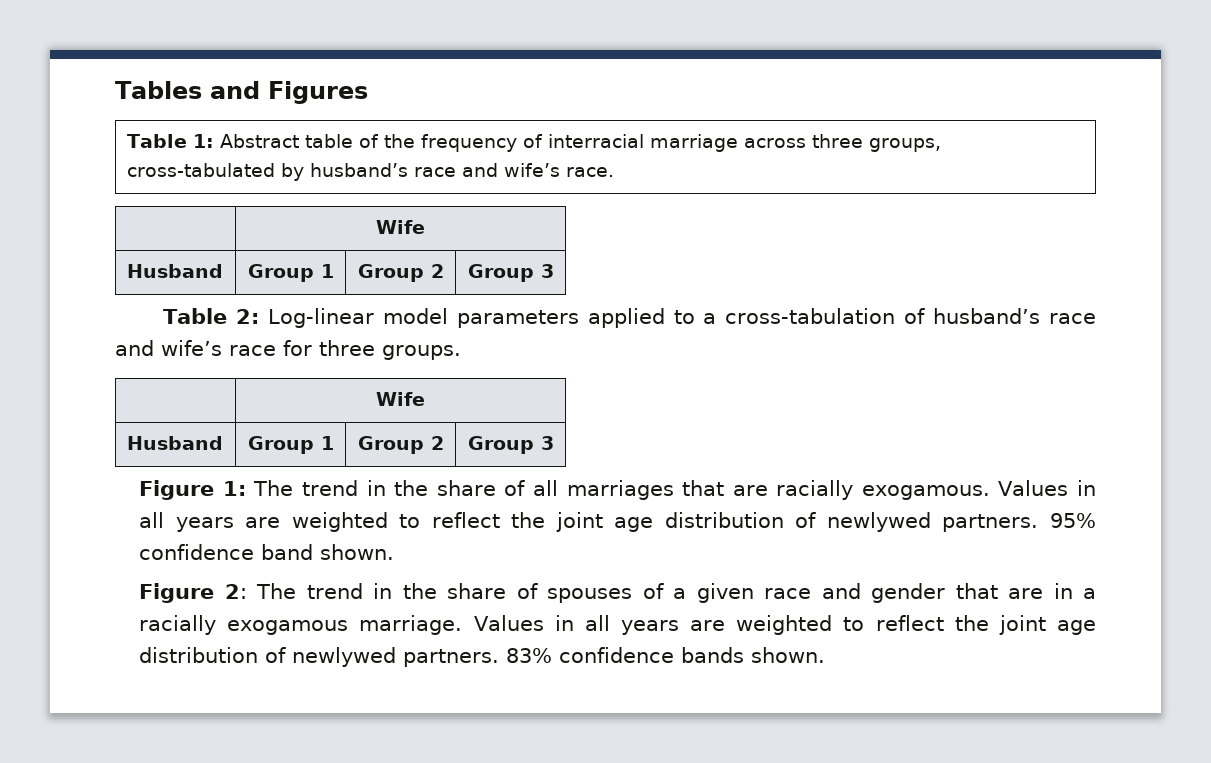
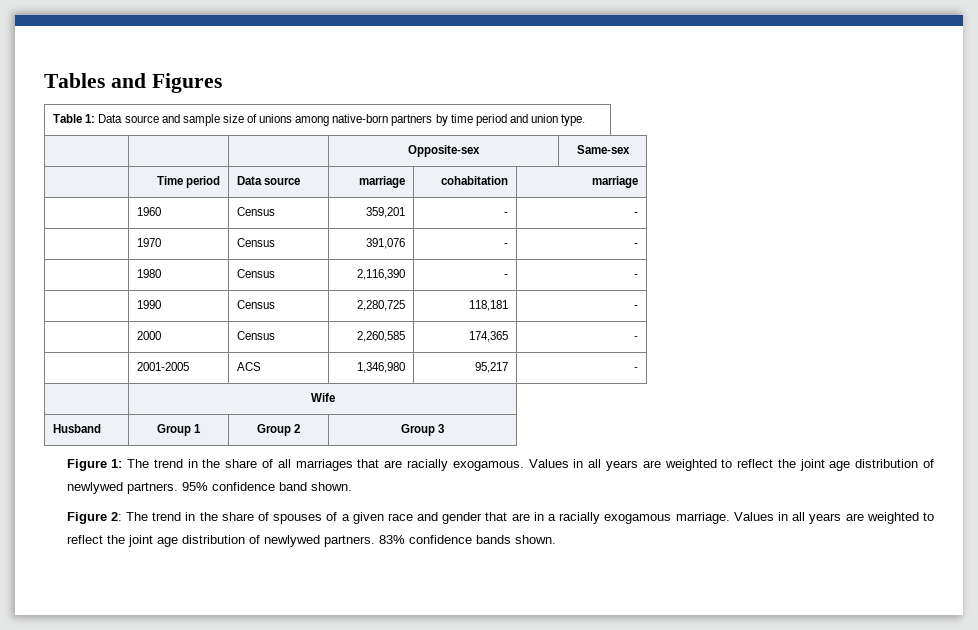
[219,134,941,152] [126,163,614,181] [376,220,425,234] [126,264,223,278] [247,264,334,282] [357,264,444,282] [467,264,554,282] [163,308,1096,328] [115,340,461,360] Abstract table of the frequency of interracial marriage across three groups, cross-tabulated by husband’s race and wife’s race. // | Wife // Husband | Group 1 | Group 2 | Group 3 // Table 2: Log-linear model parameters applied to a cross-tabulation of husband’s race and wife’s race for three groups. -> [98,114,586,126] [408,145,480,157] [576,145,630,154] [156,176,220,188] [237,176,301,185] [358,176,405,188] [440,176,508,185] [591,176,638,188] [137,207,162,216] [237,207,276,216] [365,207,405,218] [503,212,508,216] [633,212,638,216] [137,238,162,247] [237,238,276,247] [365,238,405,249] [503,243,508,247] [633,243,638,247] [137,269,162,278] [237,269,276,278] [356,269,405,280] [503,274,508,278] [633,274,638,278] [137,300,162,309] [237,300,276,309] [356,300,405,311] [468,300,508,311] [633,305,638,309] [137,331,162,340] [237,331,276,340] [356,331,405,342] [468,331,508,342] [633,336,638,340] [137,362,190,371] [237,362,262,371] [356,362,405,373] [474,362,508,373] [633,367,638,371] Data source and sample size of unions among native-born partners by time period and union type. // | | | Opposite-sex | Same-sex // | Time period | Data source | marriage | cohabitation | marriage // | 1960 | Census | 359,201 | - | - // | 1970 | Census | 391,076 | - | - // | 1980 | Census | 2,116,390 | - | - // | 1990 | Census | 2,280,725 | 118,181 | - // | 2000 | Census | 2,260,585 | 174,365 | - // | 2001-2005 | ACS | 1,346,980 | 95,217 | -

